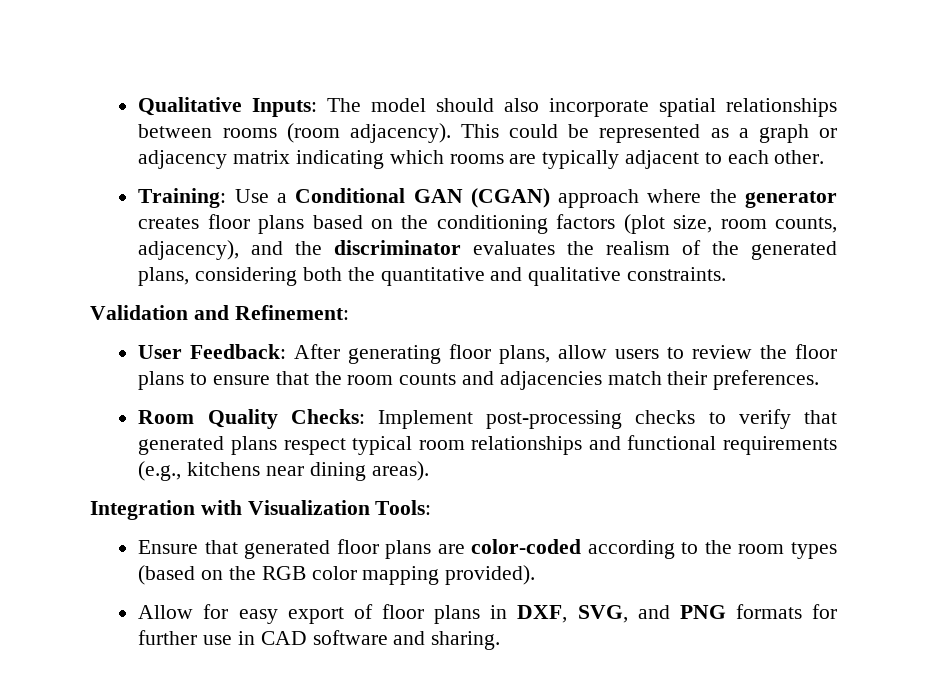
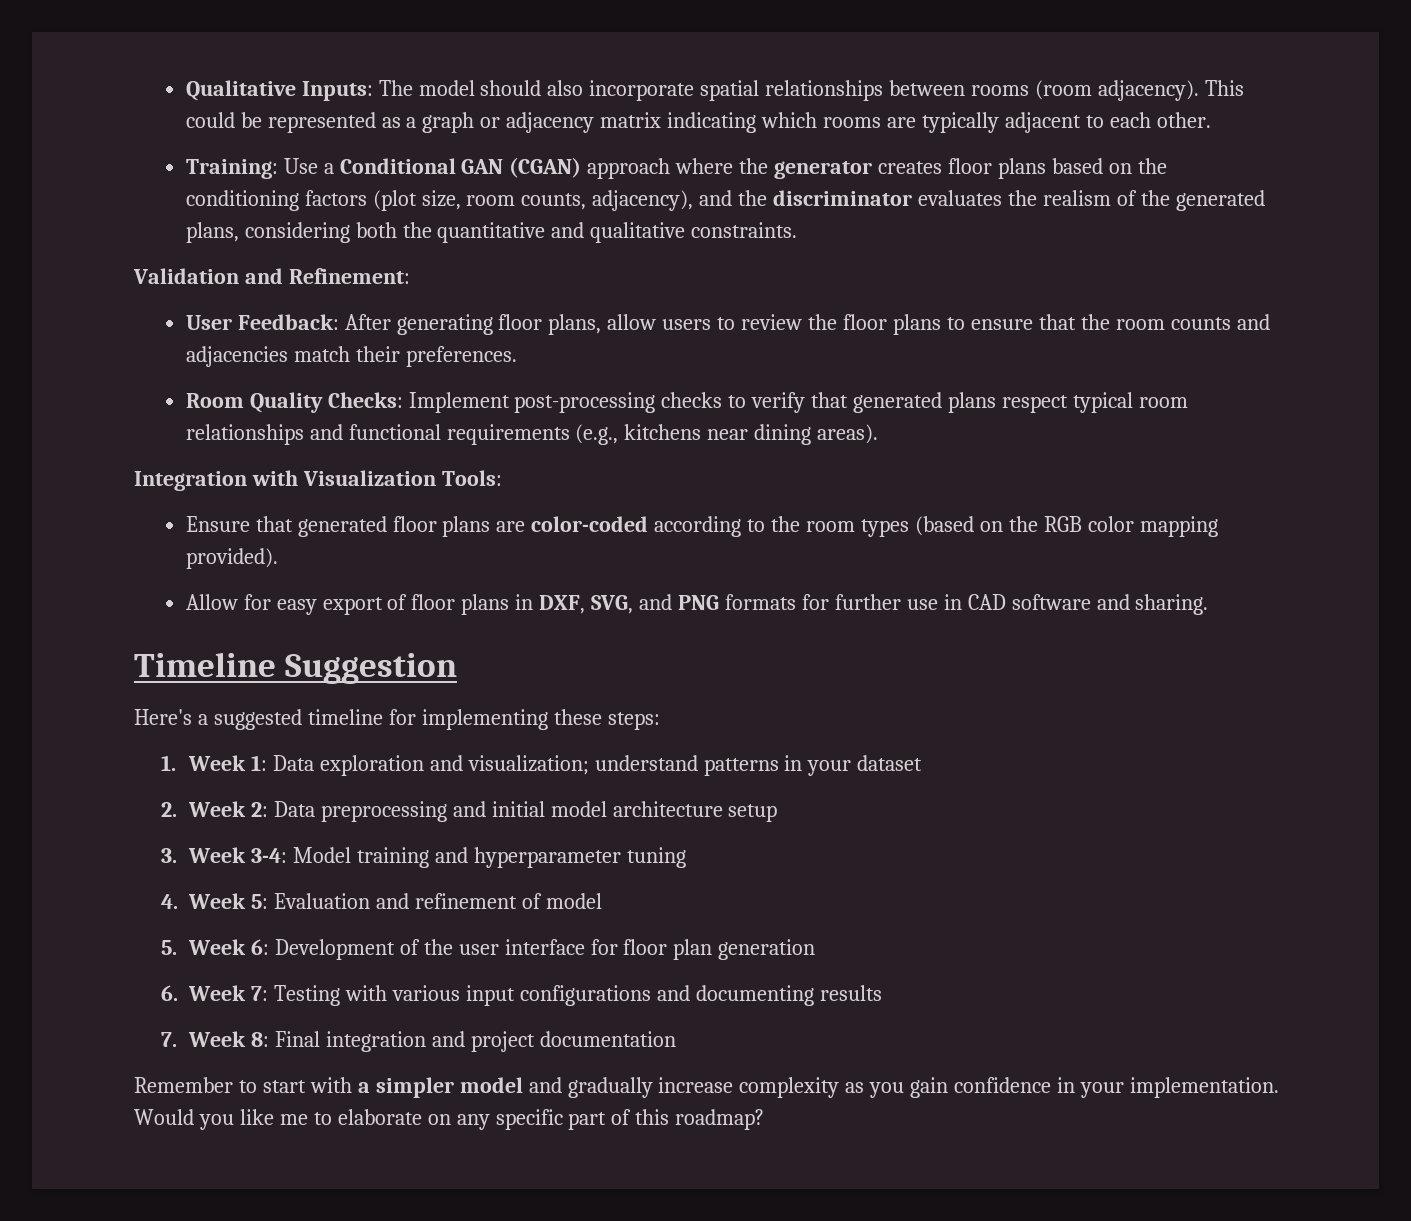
(501, 640) none -> [134,652,458,684] [134,709,660,730] [161,755,923,776] [161,801,778,822] [161,847,686,868] [161,893,603,909] [161,939,816,960] [161,985,882,1006] [161,1031,676,1052] [134,1077,1279,1098] [134,1109,765,1130] // Timeline Suggestion // Here's a suggested timeline for implementing these steps: // 1. Week 1: Data exploration and visualization; understand patterns in your dataset // 2. Week 2: Data preprocessing and initial model architecture setup // 3. Week 3-4: Model training and hyperparameter tuning // 4. Week 5: Evaluation and refinement of model // 5. Week 6: Development of the user interface for floor plan generation // 6. Week 7: Testing with various input configurations and documenting results // 7. Week 8: Final integration and project documentation // Remember to start with a simpler model and gradually increase complexity as you gain confidence in your implementation. Would you like me to elaborate on any specific part of this roadmap?

